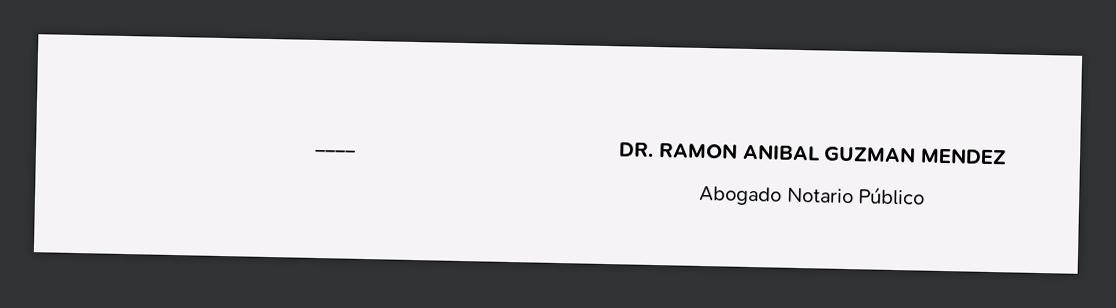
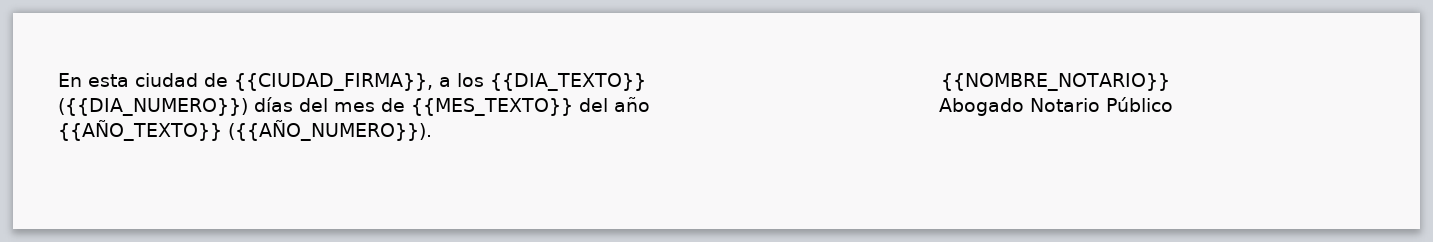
[313,149,356,153] [618,142,1007,165] ____ // DR. RAMON ANIBAL GUZMAN MENDEZ -> [58,73,646,91] [58,97,650,116] [58,120,432,141] [941,73,1171,91] En esta ciudad de {{CIUDAD_FIRMA}}, a los {{DIA_TEXTO}} ({{DIA_NUMERO}}) días del mes de {{MES_TEXTO}} del año {{AÑO_TEXTO}} ({{AÑO_NUMERO}}). // {{NOMBRE_NOTARIO}}

